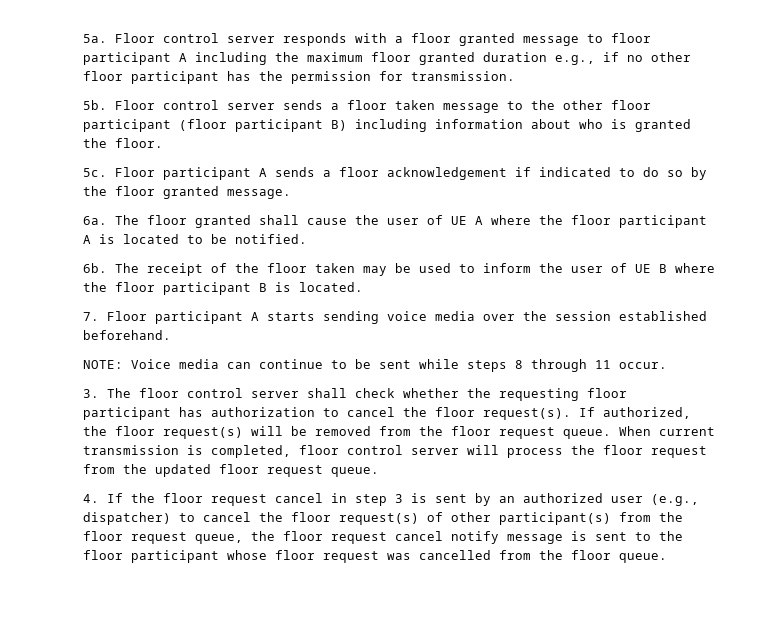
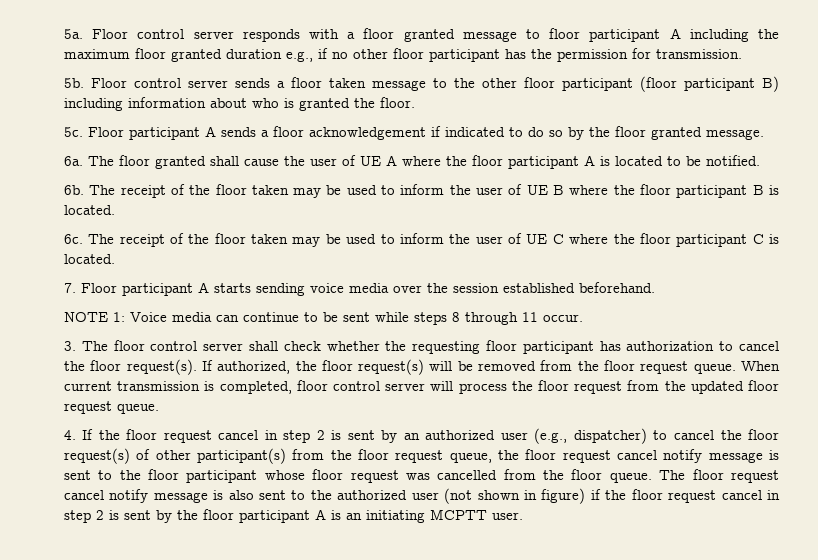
(363, 287) none -> [63,233,780,247] [63,254,115,264] // 6c. The receipt of the floor taken may be used to inform the user of UE C where the floor participant C is located.
[82,360,123,369] NOTE: -> [63,312,125,322] NOTE 1:
[394,494,403,503] 3 -> [316,430,325,440] 2
(667, 558) none -> [659,469,780,483] [63,488,781,504] [63,509,523,523] The floor request cancel notify message is also sent to the authorized user (not shown in figure) if the floor request cancel in step 2 is sent by the floor participant A is an initiating MCPTT user.

